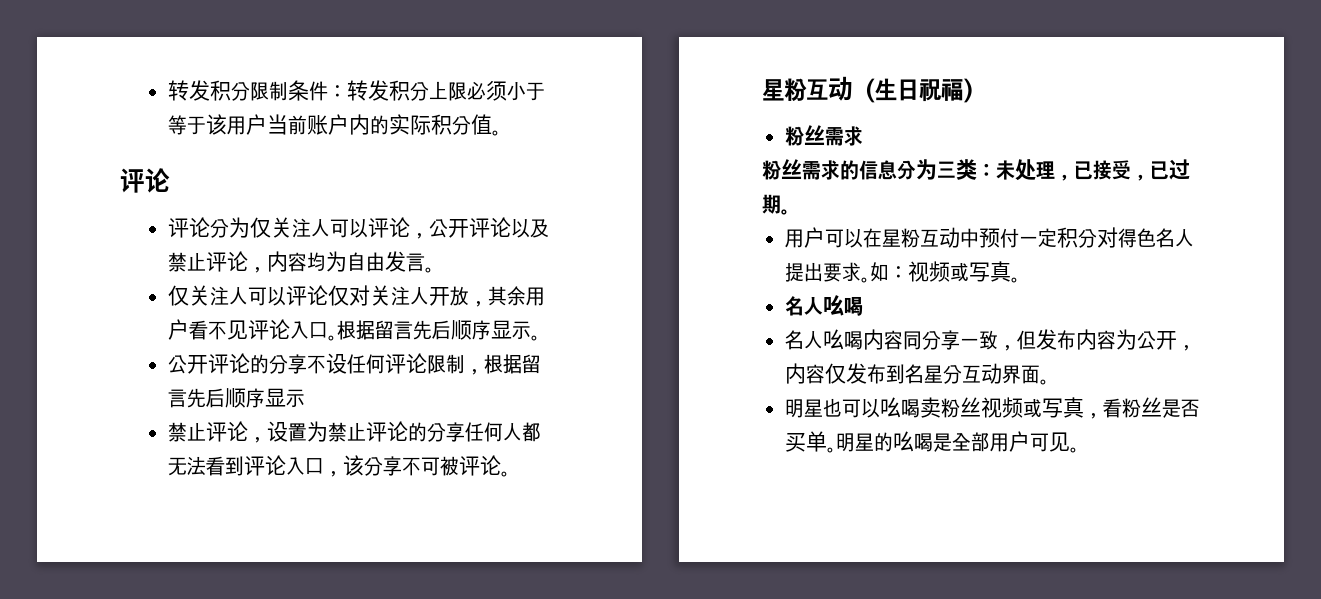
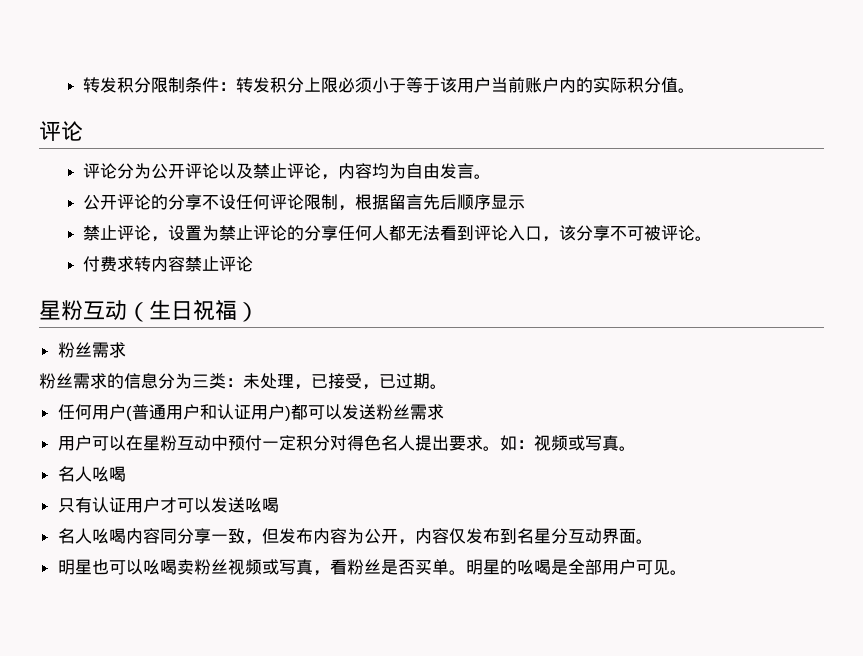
[249,217,429,239] 仅关注人可以评论， -> (152, 171) none
[167,285,545,307] [167,319,540,341] // 仅关注人可以评论仅对关注人开放，其余用户看不见评论入口。根据留言先后顺序显示。 -> (492, 176) none
(510, 474) none -> [83,256,254,272] // 付费求转内容禁止评论
(790, 212) none -> [57,404,444,421] // 任何用户(普通用户和认证用户)都可以发送粉丝需求
(864, 306) none -> [57,497,279,513] // 只有认证用户才可以发送吆喝

